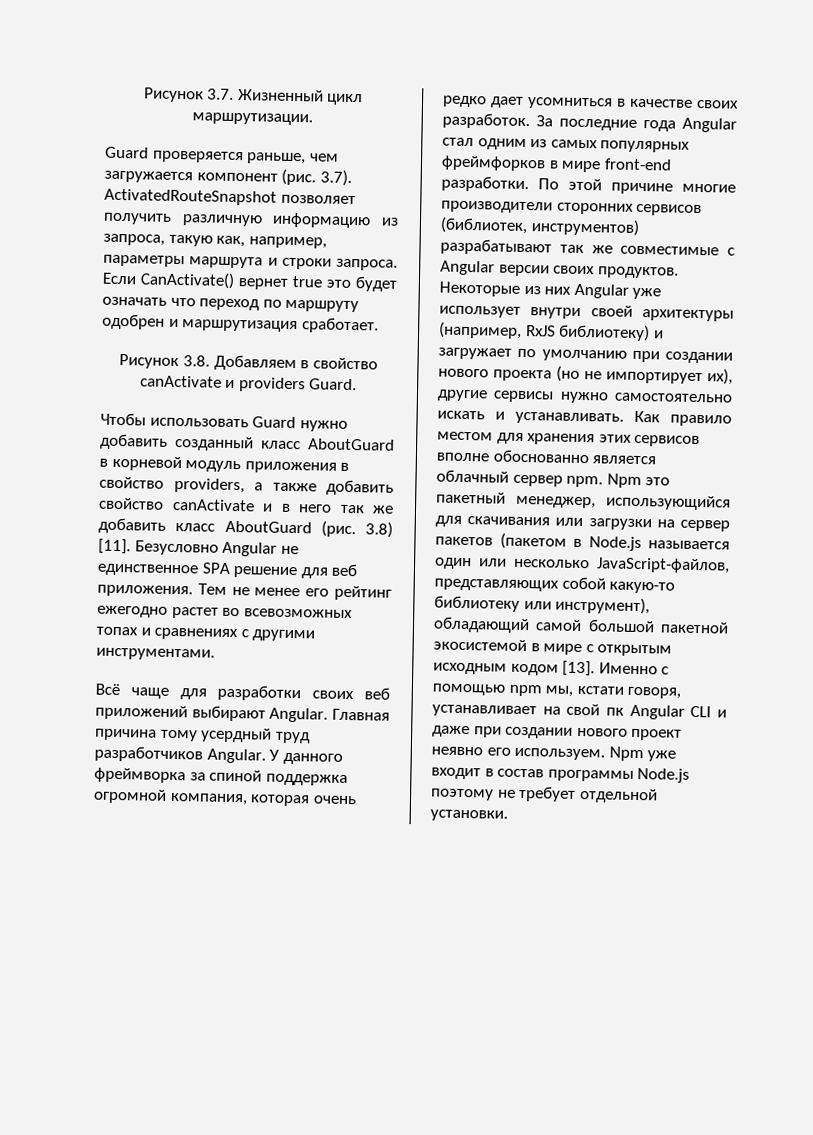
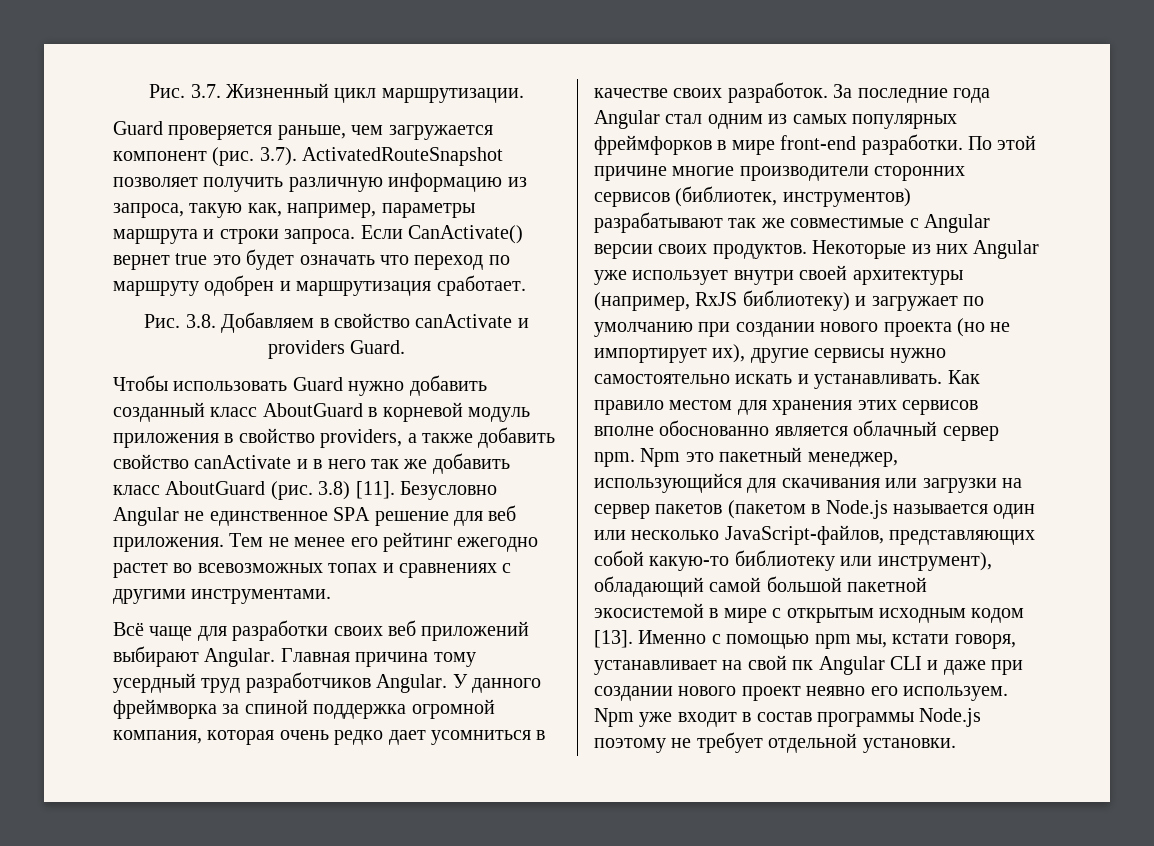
[143,87,204,103] Рисунок -> [149,84,186,98] Рис.
[119,354,180,370] Рисунок -> [144,314,181,328] Рис.

